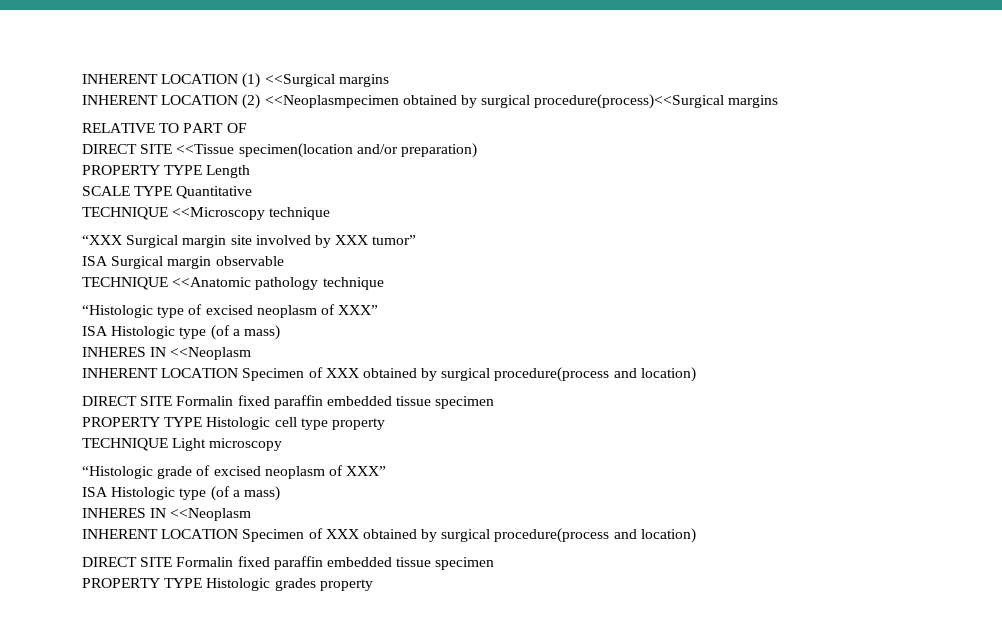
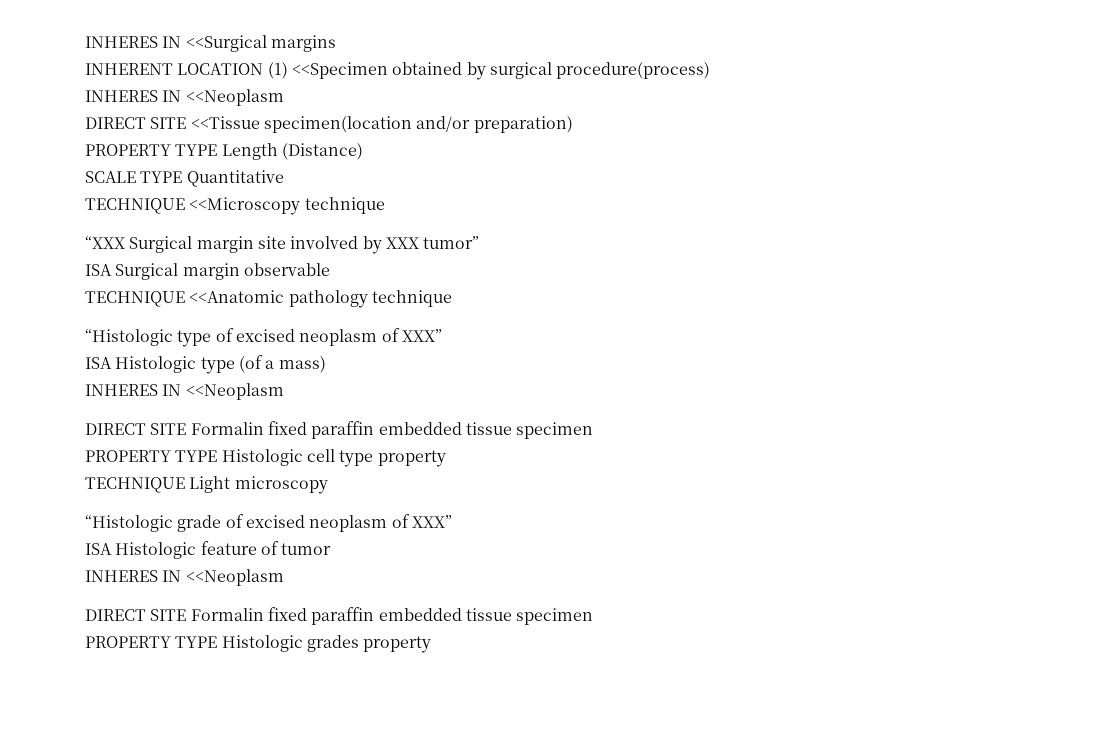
[82,73,261,88] INHERENT LOCATION (1) -> [85,36,182,48] INHERES IN
[242,94,779,109] [82,123,247,133] (2) <<Neoplasmpecimen obtained by surgical procedure(process)<<Surgical margins // RELATIVE TO PART OF -> [267,62,711,80] [85,89,284,106] (1) <<Specimen obtained by surgical procedure(process) // INHERES IN <<Neoplasm
(251, 171) none -> [281,143,363,160] (Distance)
[82,367,696,382] // INHERENT LOCATION Specimen of XXX obtained by surgical procedure(process and location) -> (284, 391) none
[179,486,280,501] [82,508,252,521] [82,528,696,543] type (of a mass) // INHERES IN <<Neoplasm // INHERENT LOCATION Specimen of XXX obtained by surgical procedure(process and location) -> [200,541,332,555] [85,569,284,586] feature of tumor // INHERES IN <<Neoplasm

